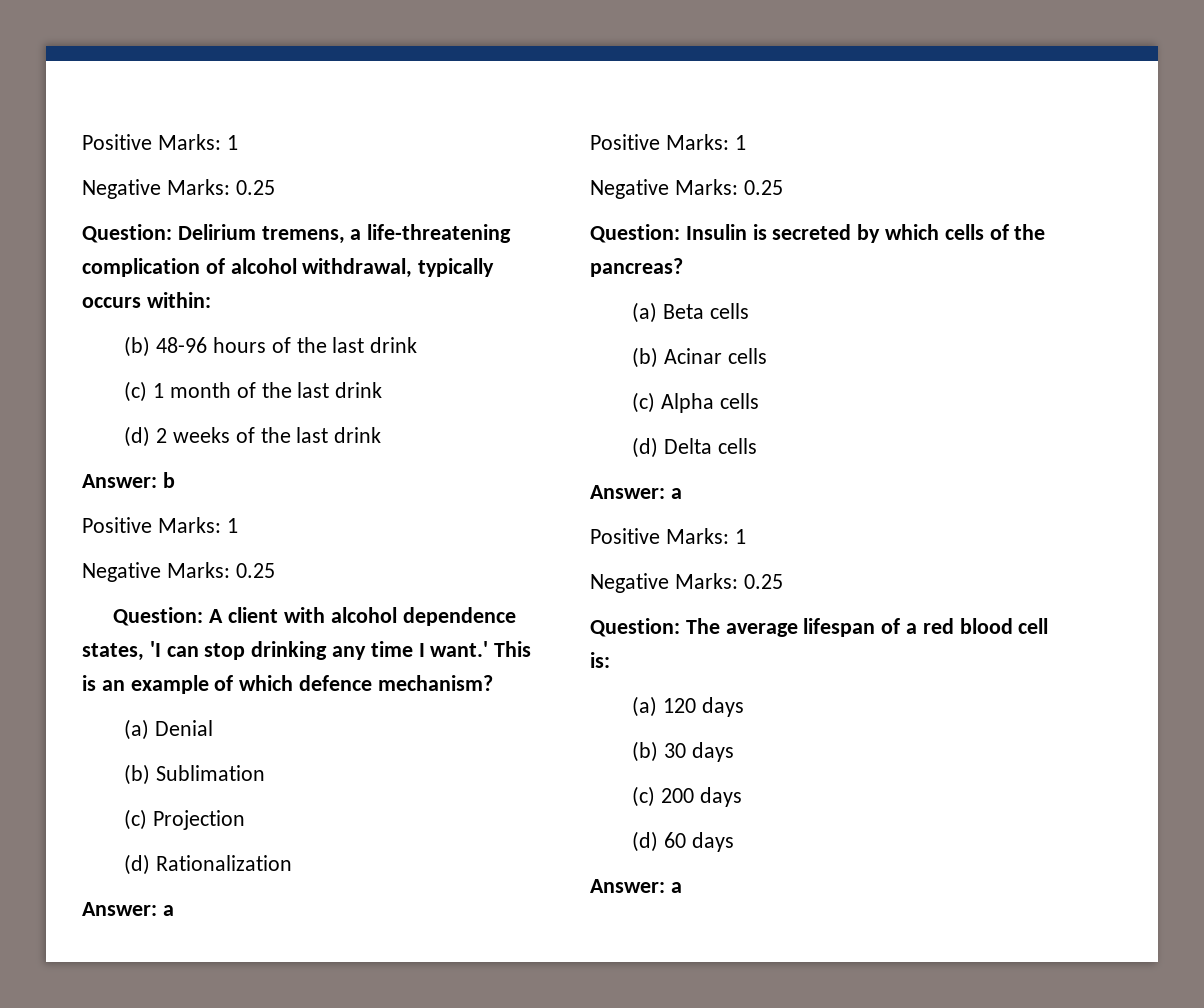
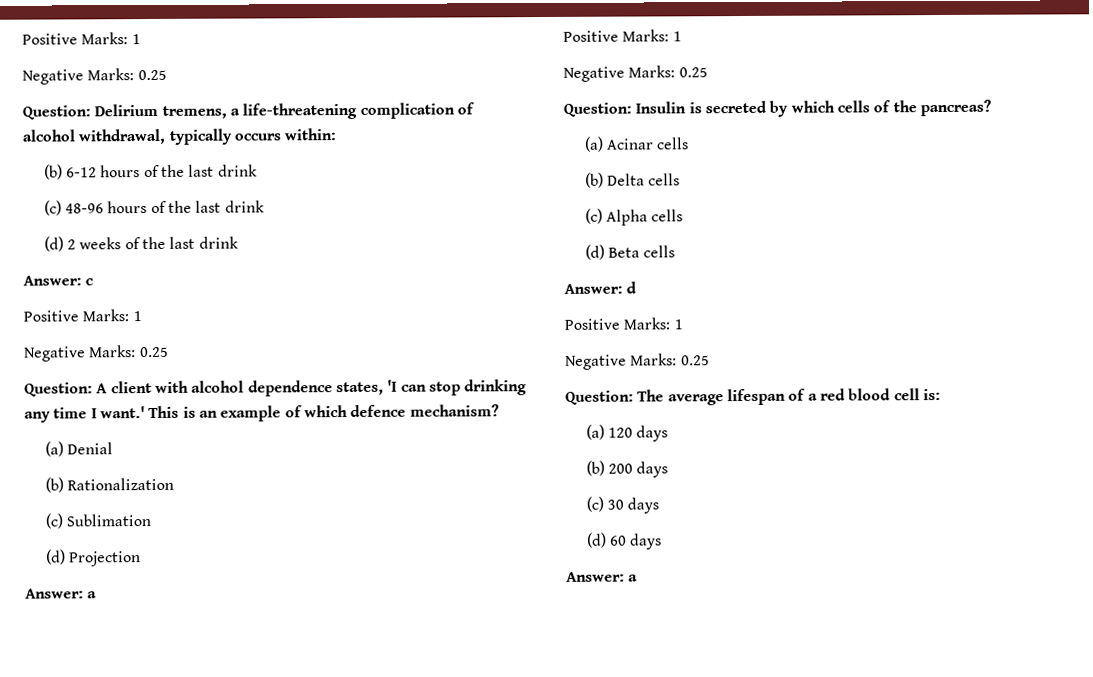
[156,337,208,353] 48-96 -> [66,167,98,178] 6-12
[153,382,232,398] 1 month -> [65,201,148,214] 48-96 hours
[162,472,175,488] b -> [85,278,95,286] c
(151, 774) none -> [67,477,175,491] [44,513,63,529] Rationalization // (c)
[124,809,148,830] (c) -> [45,549,66,565] (d)
[124,854,293,875] // (d) Rationalization -> (142, 559) none
[663,304,705,319] Beta -> [606,138,655,150] Acinar
[664,348,723,364] Acinar -> [607,173,646,186] Delta
[664,438,713,454] Delta -> [608,247,641,258] Beta
[670,488,682,499] a -> [626,281,638,294] d
[664,743,687,758] 30 -> [608,463,634,474] 200
[661,788,695,803] 200 -> [607,499,625,510] 30

